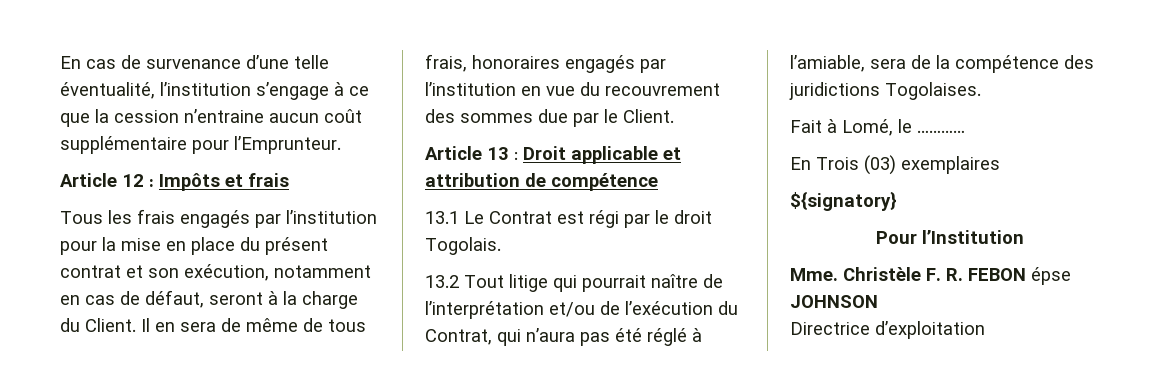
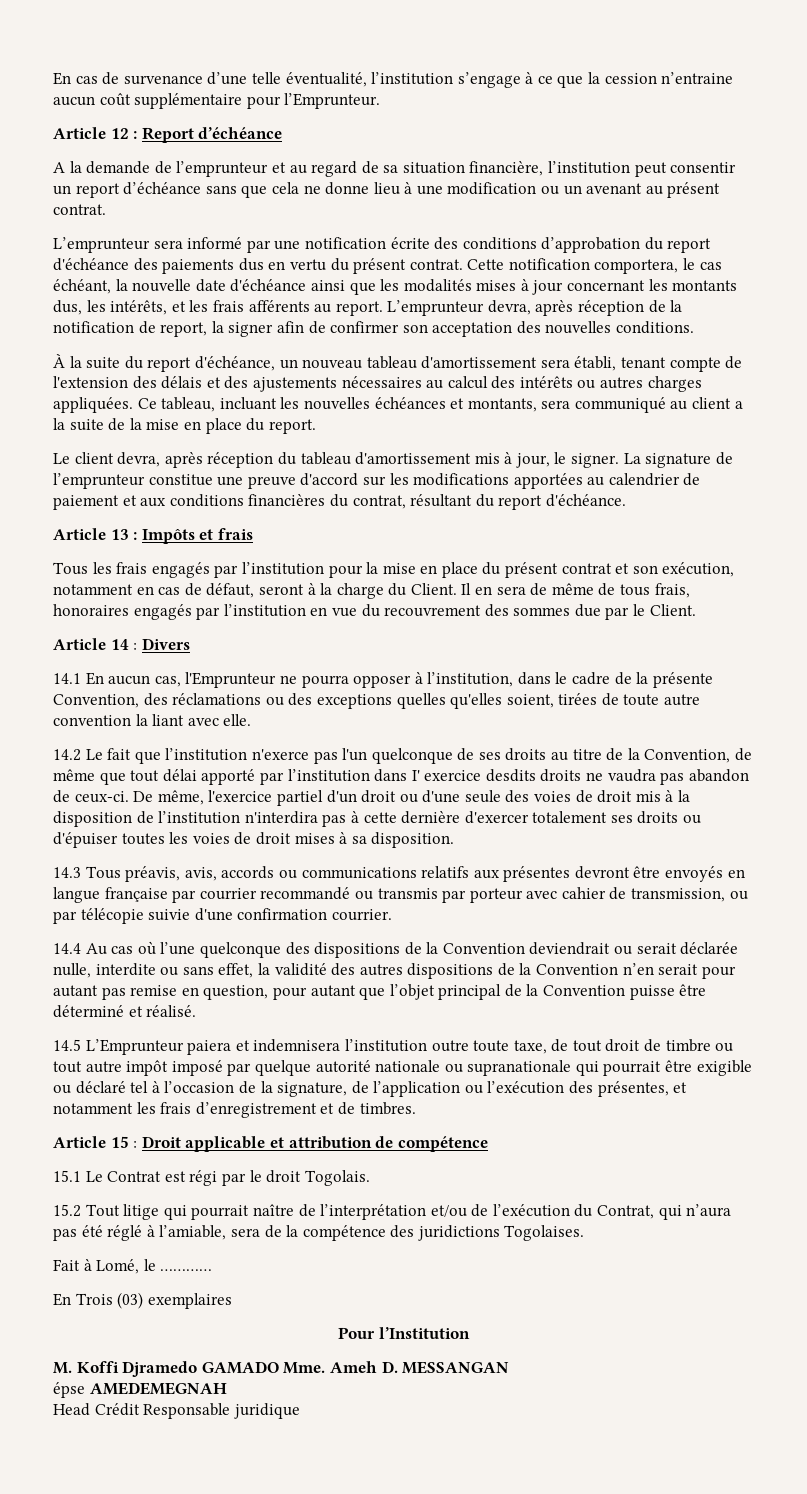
(154, 183) none -> [141,127,283,143] [53,161,737,177] [53,182,721,198] [53,204,106,215] [53,237,712,253] [53,258,722,274] [53,279,738,295] [53,300,683,316] [53,321,695,337] [53,353,743,372] [53,376,702,392] [53,397,743,413] [53,418,316,434] [53,452,733,468] [53,473,701,489] [53,494,626,510] [53,528,138,540] Report d’échéance // A la demande de l’emprunteur et au regard de sa situation financière, l’institution peut consentir un report d’échéance sans que cela ne donne lieu à une modification ou un avenant au présent contrat. // L’emprunteur sera informé par une notification écrite des conditions d’approbation du report d'échéance des paiements dus en vertu du présent contrat. Cette notification comportera, le cas échéant, la nouvelle date d'échéance ainsi que les modalités mises à jour concernant les montants dus, les intérêts, et les frais afférents au report. L’emprunteur devra, après réception de la notification de report, la signer afin de confirmer son acceptation des nouvelles conditions. // À la suite du report d'échéance, un nouveau tableau d'amortissement sera établi, tenant compte de l'extension des délais et des ajustements nécessaires au calcul des intérêts ou autres charges appliquées. Ce tableau, incluant les nouvelles échéances et montants, sera communiqué au client a la suite de la mise en place du report. // Le client devra, après réception du tableau d'amortissement mis à jour, le signer. La signature de l’emprunteur constitue une preuve d'accord sur les modifications apportées au calendrier de paiement et aux conditions financières du contrat, résultant du report d'échéance. // Article 13 :
[487,147,509,160] 13 -> [110,638,190,650] [53,672,713,688] [53,693,701,709] [53,714,252,726] [53,748,753,764] [53,769,749,785] [53,790,691,806] [53,811,702,827] [53,832,455,848] [53,866,745,882] [53,887,748,903] [53,908,392,924] [53,941,739,958] [53,963,736,979] [53,984,707,1000] [53,1005,197,1018] [53,1039,734,1055] [53,1060,752,1076] [53,1081,688,1097] [53,1102,416,1118] [53,1136,129,1148] 14 : Divers // 14.1 En aucun cas, l'Emprunteur ne pourra opposer à l’institution, dans le cadre de la présente Convention, des réclamations ou des exceptions quelles qu'elles soient, tirées de toute autre convention la liant avec elle. // 14.2 Le fait que l’institution n'exerce pas l'un quelconque de ses droits au titre de la Convention, de même que tout délai apporté par l’institution dans I' exercice desdits droits ne vaudra pas abandon de ceux-ci. De même, l'exercice partiel d'un droit ou d'une seule des voies de droit mis à la disposition de l’institution n'interdira pas à cette dernière d'exercer totalement ses droits ou d'épuiser toutes les voies de droit mises à sa disposition. // 14.3 Tous préavis, avis, accords ou communications relatifs aux présentes devront être envoyés en langue française par courrier recommandé ou transmis par porteur avec cahier de transmission, ou par télécopie suivie d'une confirmation courrier. // 14.4 Au cas où l’une quelconque des dispositions de la Convention deviendrait ou serait déclarée nulle, interdite ou sans effet, la validité des autres dispositions de la Convention n’en serait pour autant pas remise en question, pour autant que l’objet principal de la Convention puisse être déterminé et réalisé. // 14.5 L’Emprunteur paiera et indemnisera l’institution outre toute taxe, de tout droit de timbre ou tout autre impôt imposé par quelque autorité nationale ou supranationale qui pourrait être exigible ou déclaré tel à l’occasion de la signature, de l’application ou l’exécution des présentes, et notamment les frais d’enregistrement et de timbres. // Article 15
[425,211,459,224] 13.1 -> [53,1170,81,1182] 15.1
[425,275,459,288] 13.2 -> [53,1204,81,1217] 15.2
[790,191,897,211] // ${signatory} -> (232, 1301) none
[790,267,1071,285] [790,295,878,308] [790,321,985,339] Mme. Christèle F. R. FEBON épse JOHNSON // Directrice d’exploitation -> [53,1361,510,1377] [53,1382,227,1398] [53,1403,300,1419] M. Koffi Djramedo GAMADO Mme. Ameh D. MESSANGAN // épse AMEDEMEGNAH // Head Crédit Responsable juridique

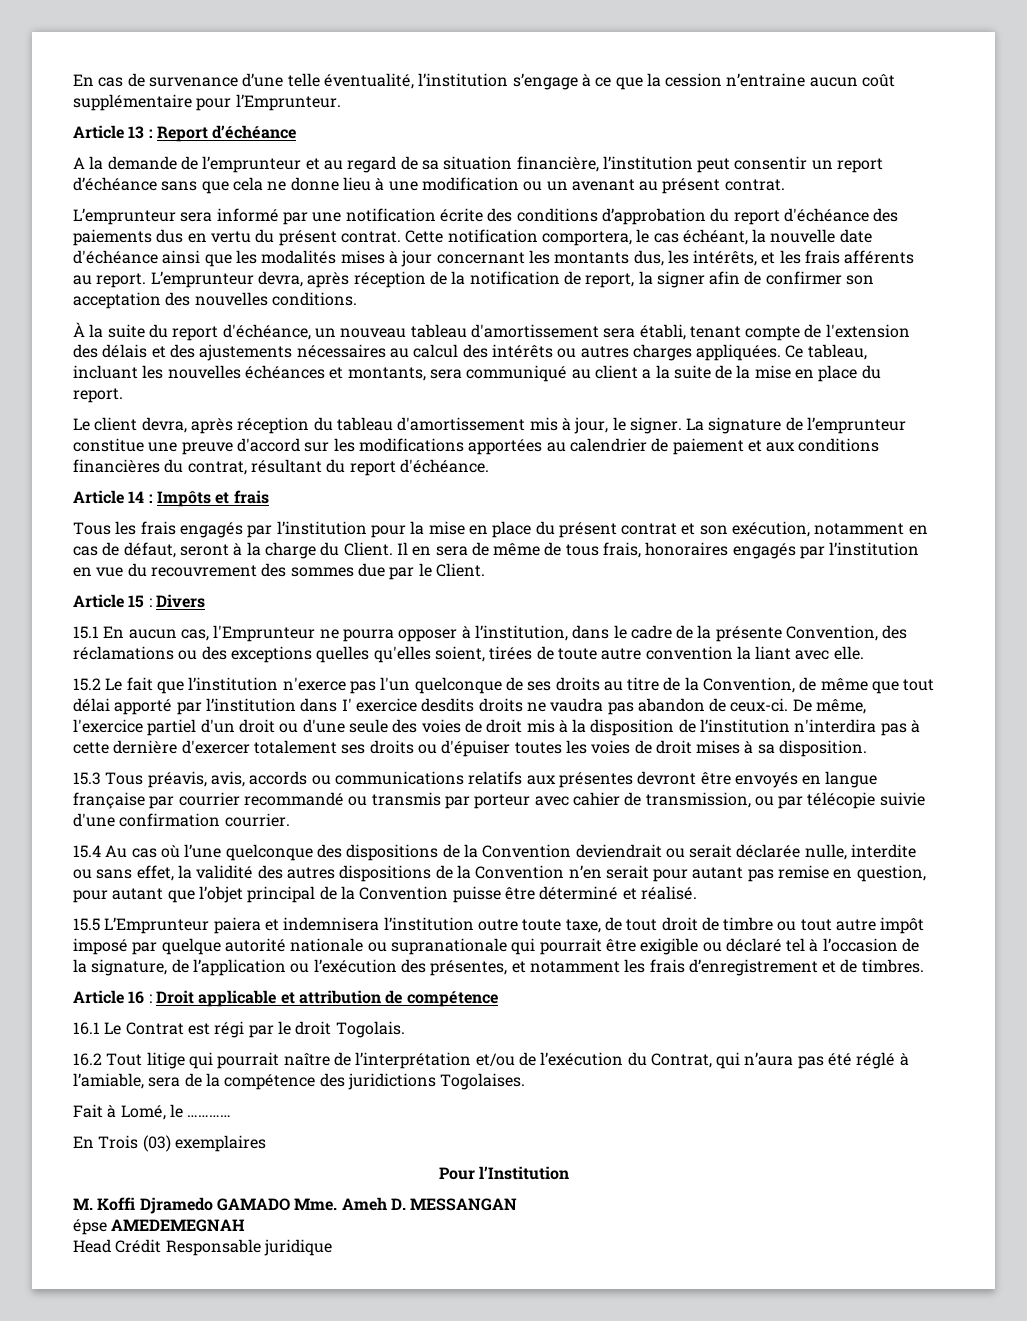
[110,128,129,139] 12 -> [128,126,145,139] 13
[110,529,129,540] 13 -> [128,491,145,503] 14
[110,639,129,650] 14 -> [128,595,145,608] 15
[53,673,81,684] 14.1 -> [73,626,99,639] 15.1
[53,749,81,761] 14.2 -> [73,678,101,691] 15.2
[53,867,81,878] 14.3 -> [73,772,101,785] 15.3
[53,943,81,954] 14.4 -> [73,845,101,858] 15.4
[53,1039,81,1051] 14.5 -> [73,918,100,931] 15.5
[110,1136,129,1148] 15 -> [128,991,145,1004] 16
[53,1170,81,1182] 15.1 -> [73,1022,100,1035] 16.1
[53,1204,81,1217] 15.2 -> [73,1053,102,1066] 16.2

